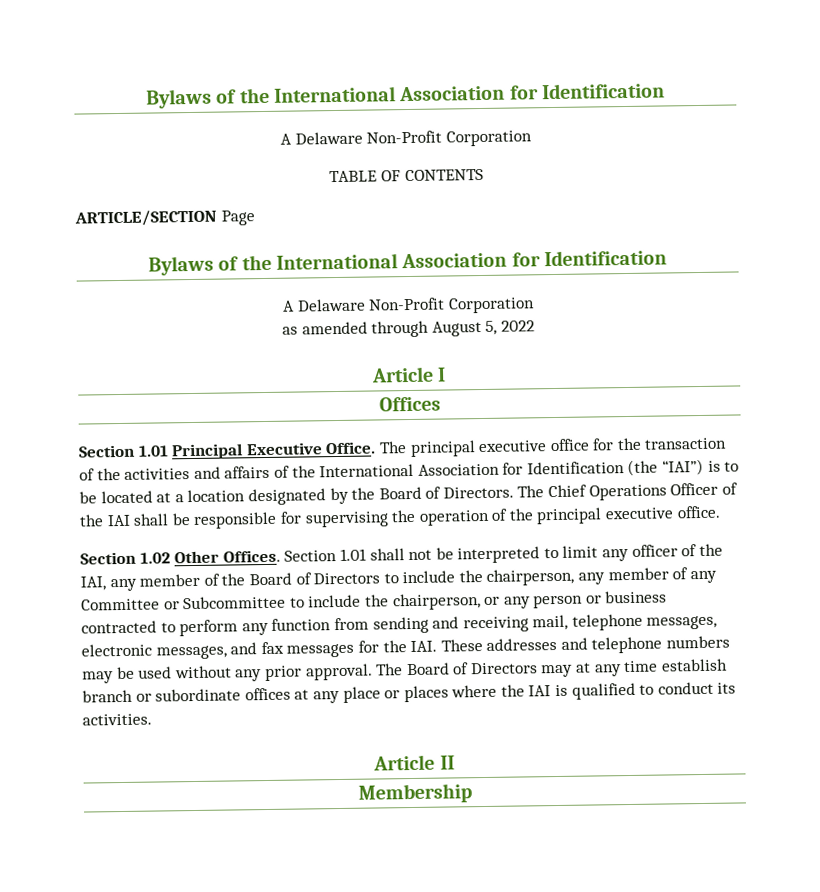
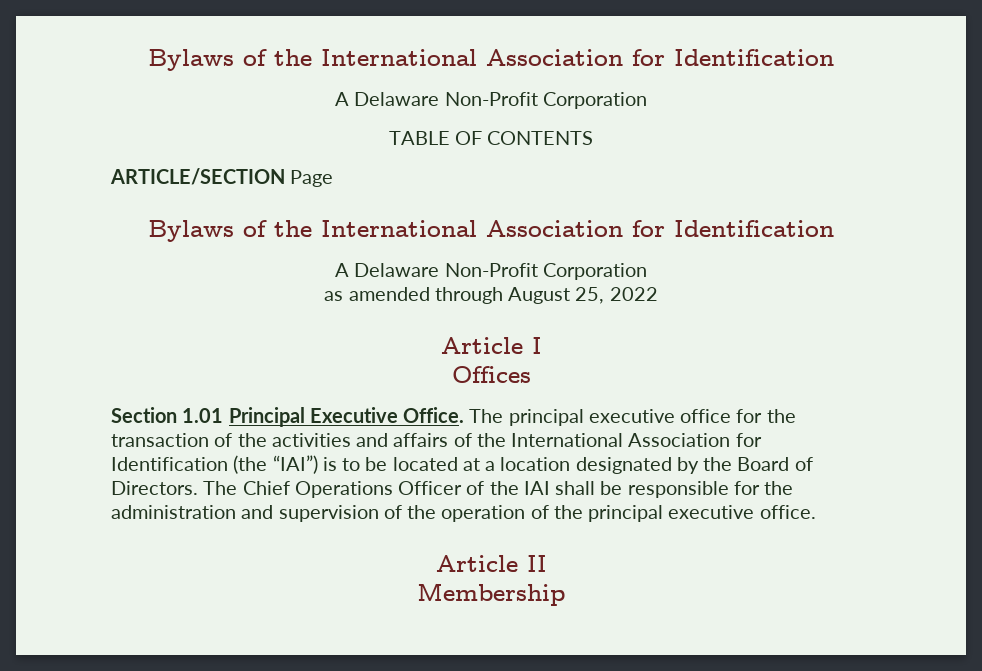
[485,320,498,335] 5, -> [575,287,605,304] 25,
[304,511,389,528] supervising -> [764,481,794,495] [111,505,402,522] the administration and supervision of
[80,543,723,565] [80,567,717,592] [81,590,668,611] [81,613,718,637] [81,635,731,660] [82,658,728,684] [82,681,737,704] [82,713,152,726] // Section 1.02 Other Offices. Section 1.01 shall not be interpreted to limit any officer of the IAI, any member of the Board of Directors to include the chairperson, any member of any Committee or Subcommittee to include the chairperson, or any person or business contracted to perform any function from sending and receiving mail, telephone messages, electronic messages, and fax messages for the IAI. These addresses and telephone numbers may be used without any prior approval. The Board of Directors may at any time establish branch or subordinate offices at any place or places where the IAI is qualified to conduct its activities. -> (816, 512) none

